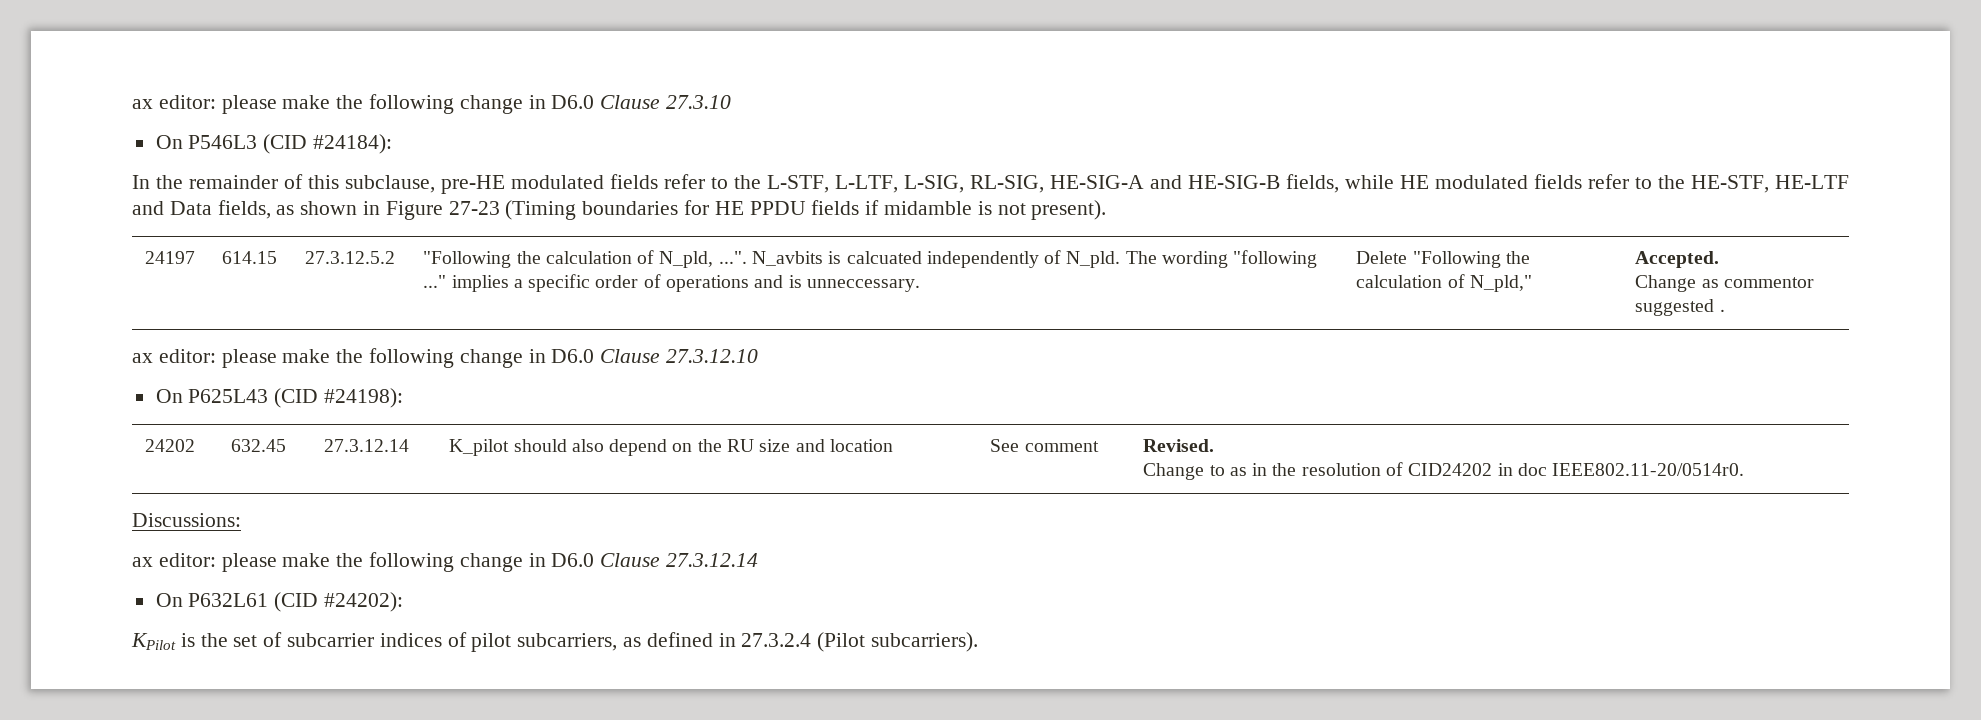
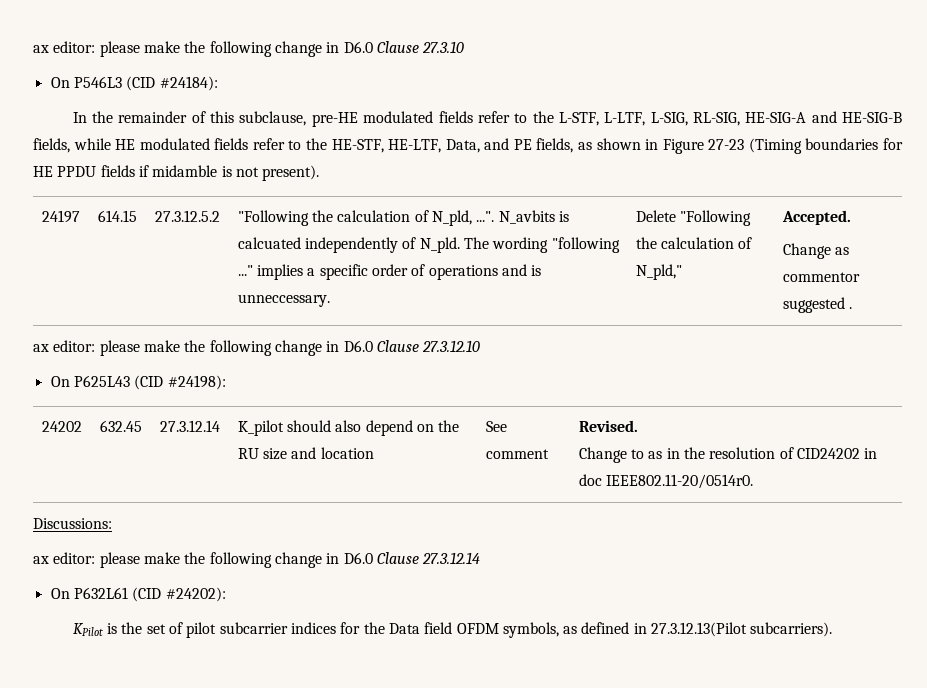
[1775,175,1849,189] [132,201,212,215] HE-LTF and Data -> [388,138,532,153] HE-LTF, Data, and PE
(283, 639) none -> [186,622,217,638] pilot
[447,632,618,652] of pilot subcarriers, -> [340,622,559,638] for the Data field OFDM symbols,
[741,632,866,652] 27.3.2.4 (Pilot -> [651,622,748,637] 27.3.12.13(Pilot

